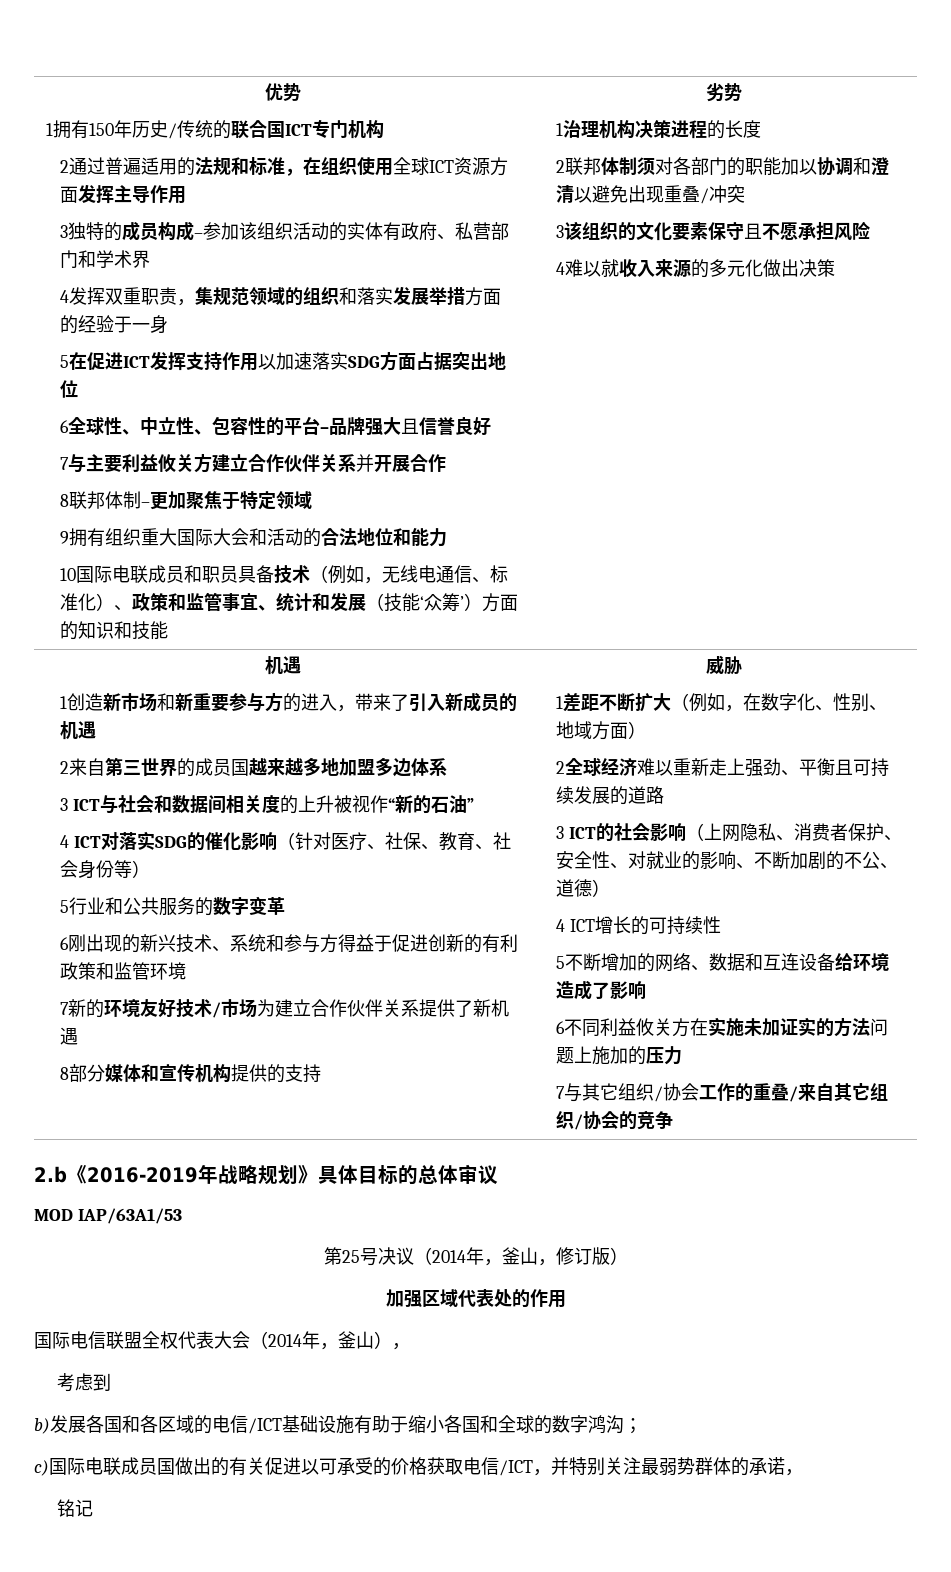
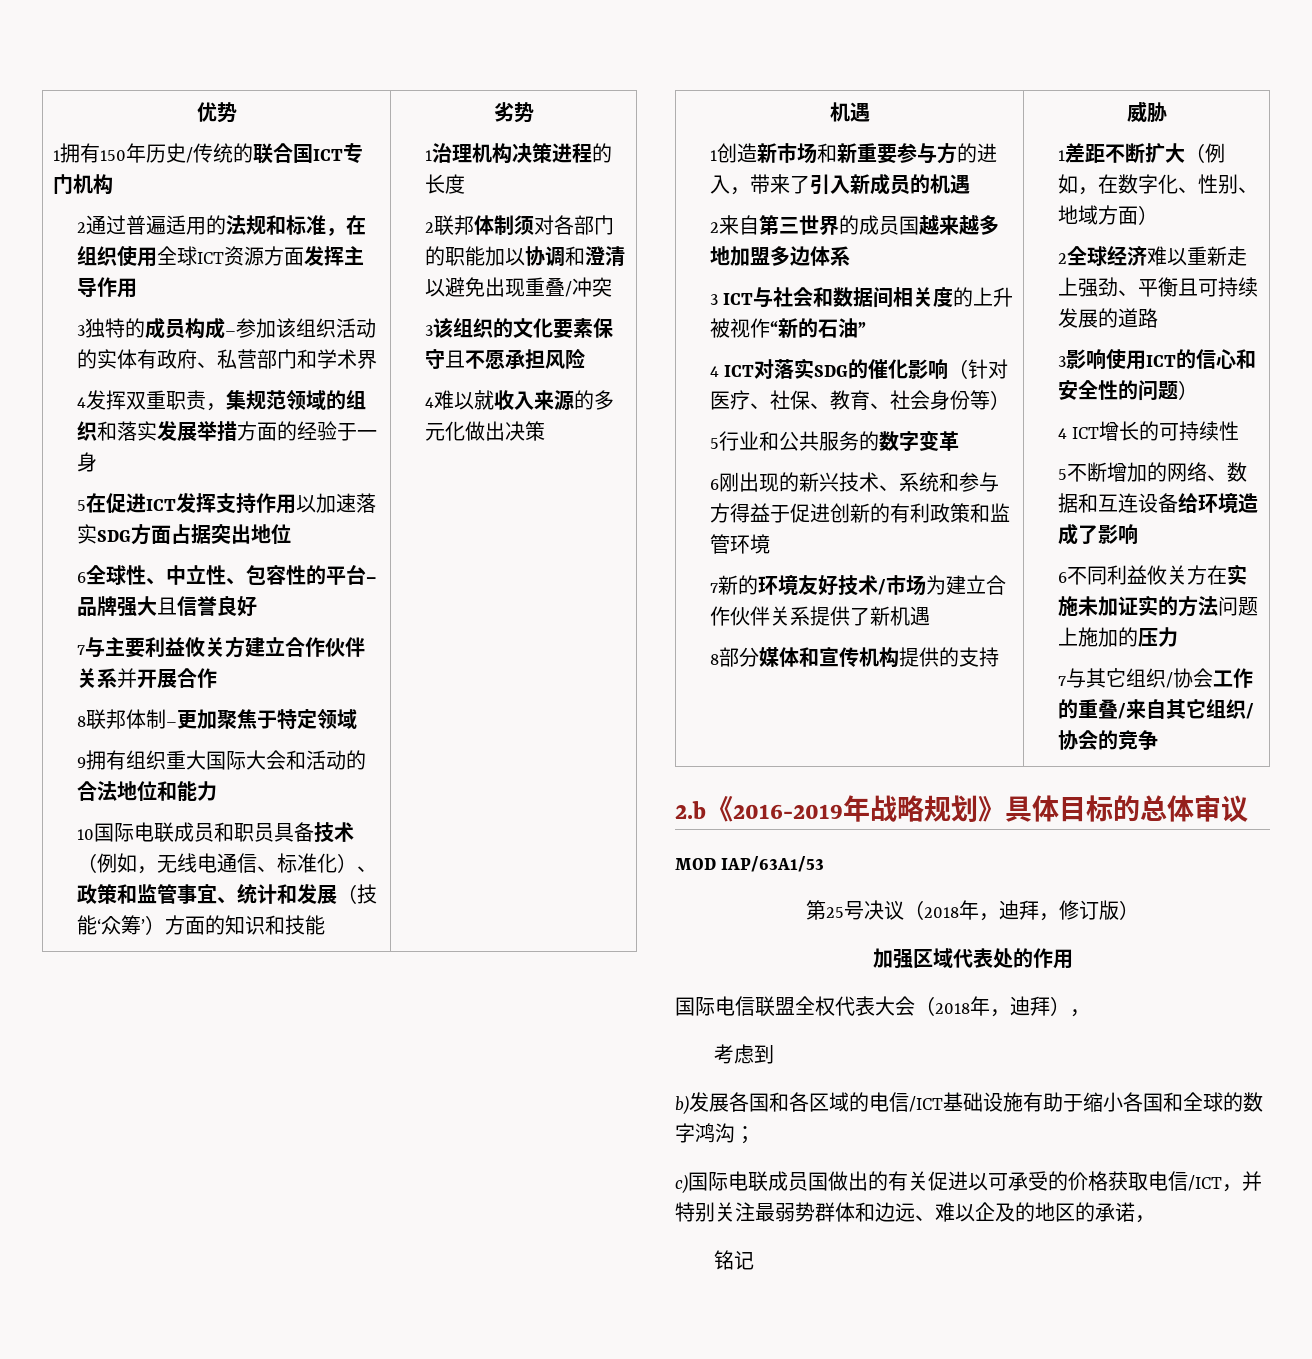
[569,823,903,842] [556,851,899,870] [556,879,593,897] ICT的社会影响（上网隐私、消费者保护、安全性、对就业的影响、不断加剧的不公、道德 -> [1065,349,1256,370] [1057,380,1178,401] 影响使用ICT的信心和安全性的问题
[431,1247,538,1266] 2014年，釜山 -> [924,900,1039,921] 2018年，迪拜
[268,1331,374,1350] 2014年，釜山 -> [935,996,1050,1017] 2018年，迪拜
(731, 1466) none -> [855,1202,1075,1222] 和边远、难以企及的地区

